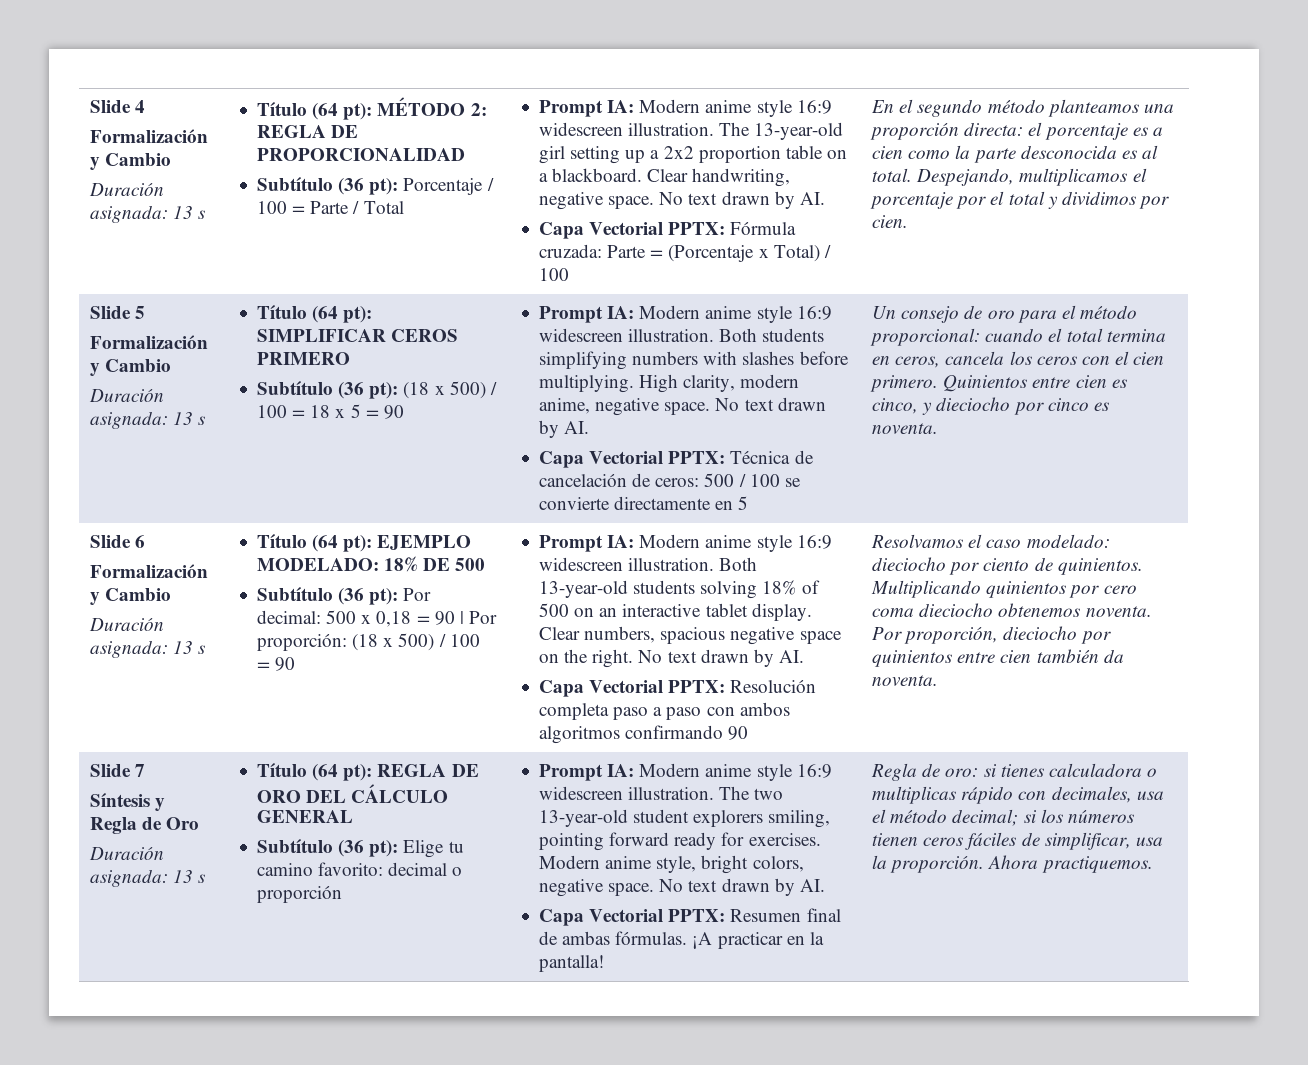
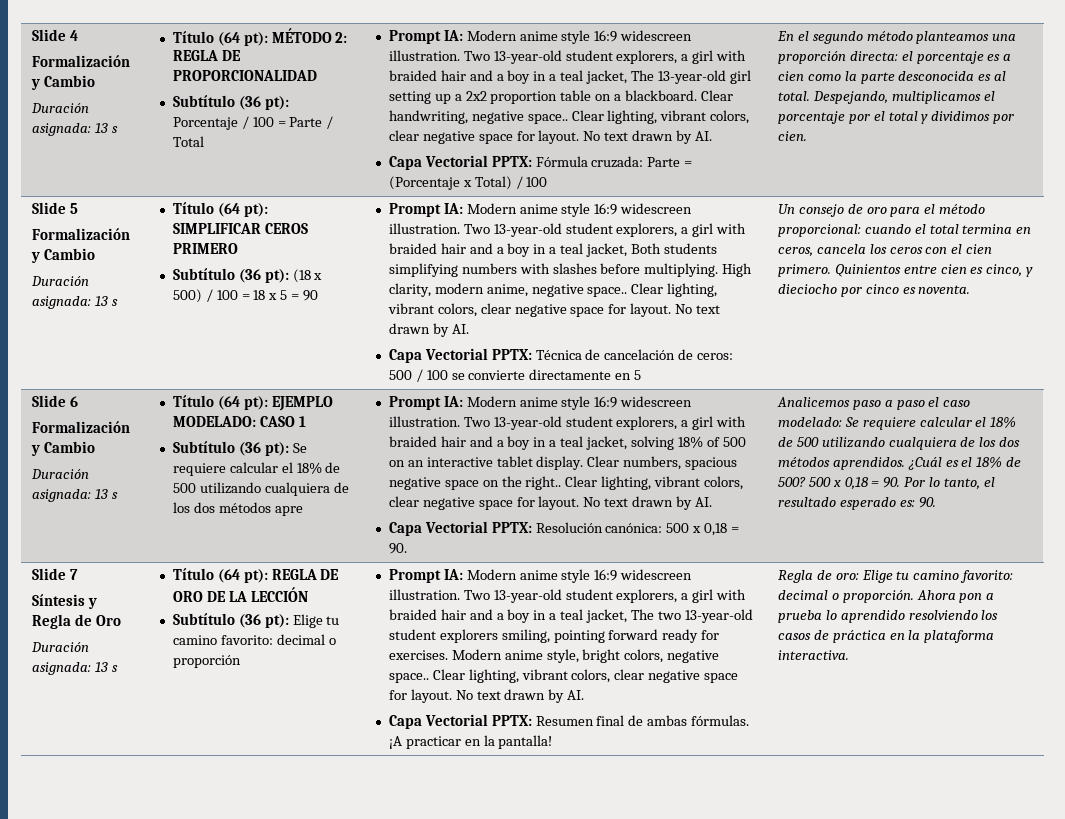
(715, 129) none -> [463,50,747,64] [388,70,628,84] Two 13-year-old student explorers, a girl with braided hair and a boy in a teal jacket,
[608,196,655,209] space. -> [527,110,750,124] [388,130,580,144] space.. Clear lighting, vibrant colors, clear negative space for layout.
(715, 335) none -> [463,223,747,237] [388,243,628,257] Two 13-year-old student explorers, a girl with braided hair and a boy in a teal jacket,
[664,402,711,415] space. -> [587,283,718,297] [387,303,672,317] space.. Clear lighting, vibrant colors, clear negative space for layout.
[384,556,486,572] [257,587,432,605] [257,610,498,627] [257,633,480,651] [257,657,296,671] [539,534,832,552] [539,557,758,571] [539,580,696,598] 18% DE 500 // Subtítulo (36 pt): Por decimal: 500 x 0,18 = 90 | Por proporción: (18 x 500) / 100 = 90 | Prompt IA: Modern anime style 16:9 widescreen illustration. Both 13-year-old students -> [259,416,306,427] [172,441,307,456] [172,462,341,476] [172,482,349,496] [172,502,303,516] [388,396,693,410] [388,416,747,430] [388,436,628,450] CASO 1 // Subtítulo (36 pt): Se requiere calcular el 18% de 500 utilizando cualquiera de los dos métodos apre | Prompt IA: Modern anime style 16:9 widescreen illustration. Two 13-year-old student explorers, a girl with braided hair and a boy in a teal jacket,
[592,649,634,668] right. -> [525,476,744,490] [388,496,580,510] right.. Clear lighting, vibrant colors, clear negative space for layout.
[539,702,790,720] [539,725,749,744] [871,534,1110,548] [872,557,1143,575] [871,580,1137,598] [872,603,1152,617] [872,626,1111,644] [872,649,1124,667] [872,675,939,686] completa paso a paso con ambos algoritmos confirmando 90 | Resolvamos el caso modelado: dieciocho por ciento de quinientos. Multiplicando quinientos por cero coma dieciocho obtenemos noventa. Por proporción, dieciocho por quinientos entre cien también da noventa. -> [605,523,740,536] [388,543,407,554] [776,397,971,410] [777,416,1017,430] [777,437,1021,450] [777,456,1022,470] [777,477,996,490] [777,497,936,510] canónica: 500 x 0,18 = 90. | Analicemos paso a paso el caso modelado: Se requiere calcular el 18% de 500 utilizando cualquiera de los dos métodos aprendidos. ¿Cuál es el 18% de 500? 500 x 0,18 = 90. Por lo tanto, el resultado esperado es: 90.
[306,784,449,803] [257,810,354,823] DEL CÁLCULO GENERAL -> [206,587,308,602] DE LA LECCIÓN
(715, 793) none -> [463,589,747,603] [388,609,628,623] Two 13-year-old student explorers, a girl with braided hair and a boy in a teal jacket,
[608,883,655,896] space. -> [388,669,739,683] [388,689,452,703] space.. Clear lighting, vibrant colors, clear negative space for layout.
[983,763,1157,777] [872,786,1164,804] [872,809,1134,826] [872,832,1163,850] [872,855,1153,873] si tienes calculadora o multiplicas rápido con decimales, usa el método decimal; si los números tienen ceros fáciles de simplificar, usa la proporción. Ahora practiquemos. -> [861,570,1014,583] [777,590,995,603] [777,610,999,623] [777,630,995,643] [777,650,849,660] Elige tu camino favorito: decimal o proporción. Ahora pon a prueba lo aprendido resolviendo los casos de práctica en la plataforma interactiva.

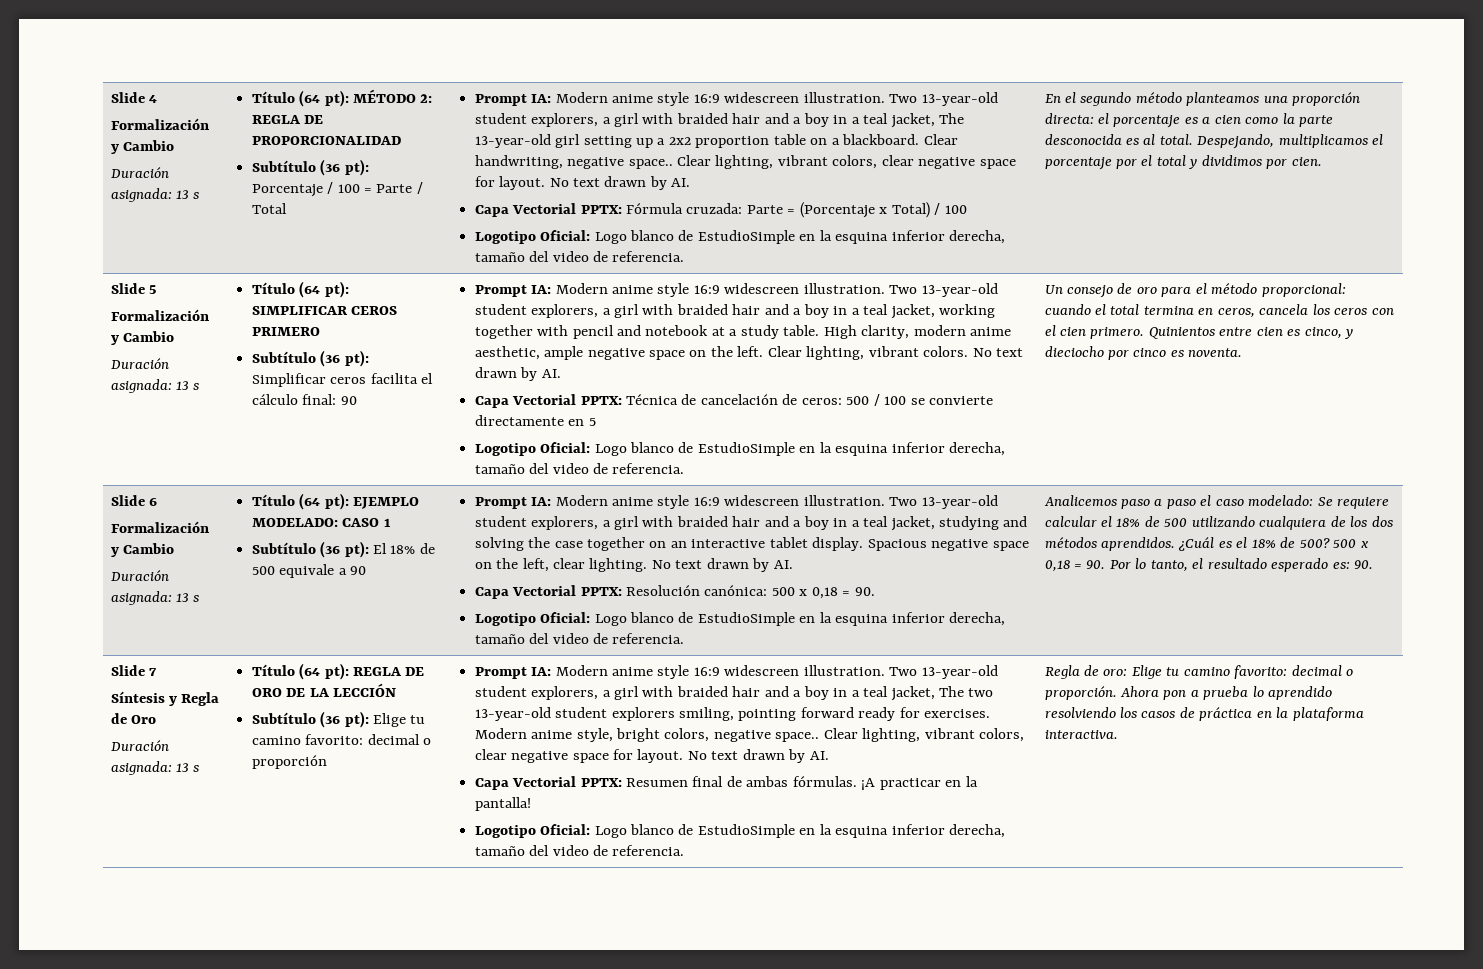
(548, 182) none -> [474,230,1006,244] [474,251,685,262] // Logotipo Oficial: Logo blanco de EstudioSimple en la esquina inferior derecha, tamaño del video de referencia.
[292,269,323,283] [172,289,300,303] (18 x 500) / 100 = 18 x 5 = -> [251,373,434,387] [251,394,337,405] Simplificar ceros facilita el cálculo final:
[630,243,717,254] [388,263,753,277] [388,283,718,297] [387,303,672,317] Both students simplifying numbers with slashes before multiplying. High clarity, modern anime, negative space.. Clear lighting, vibrant colors, clear negative space for layout. -> [939,304,996,318] [474,325,1012,339] [474,346,969,360] working together with pencil and notebook at a study table. High clarity, modern anime aesthetic, ample negative space on the left. Clear lighting, vibrant colors.
(642, 375) none -> [474,442,1006,456] [474,463,685,474] // Logotipo Oficial: Logo blanco de EstudioSimple en la esquina inferior derecha, tamaño del video de referencia.
[292,443,307,453] [172,462,341,476] [172,482,349,496] [172,502,303,516] Se requiere calcular el 18% de 500 utilizando cualquiera de los dos métodos apre -> [373,543,435,554] [251,564,367,578] El 18% de 500 equivale a 90
[630,436,746,450] solving 18% of 500 -> [939,516,1028,530] [474,537,646,551] studying and solving the case together
[587,456,738,470] [388,476,744,490] [388,496,580,510] Clear numbers, spacious negative space on the right.. Clear lighting, vibrant colors, clear negative space for layout. -> [867,539,1029,551] [474,558,648,572] Spacious negative space on the left, clear lighting.
(407, 548) none -> [474,612,1006,626] [474,633,685,644] // Logotipo Oficial: Logo blanco de EstudioSimple en la esquina inferior derecha, tamaño del video de referencia.
(553, 742) none -> [474,824,1006,838] [474,845,685,856] // Logotipo Oficial: Logo blanco de EstudioSimple en la esquina inferior derecha, tamaño del video de referencia.

